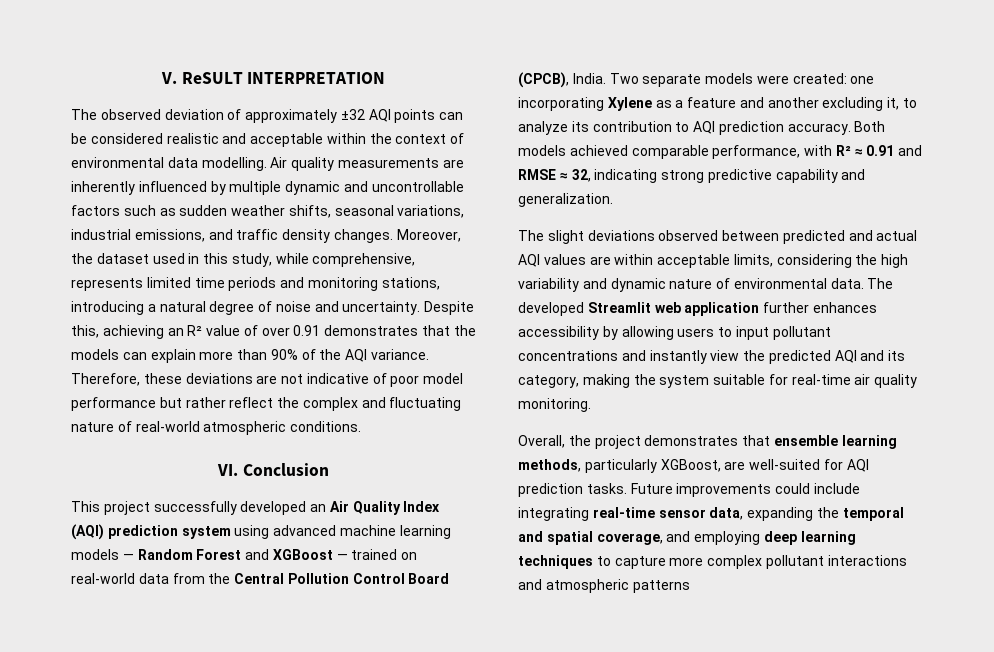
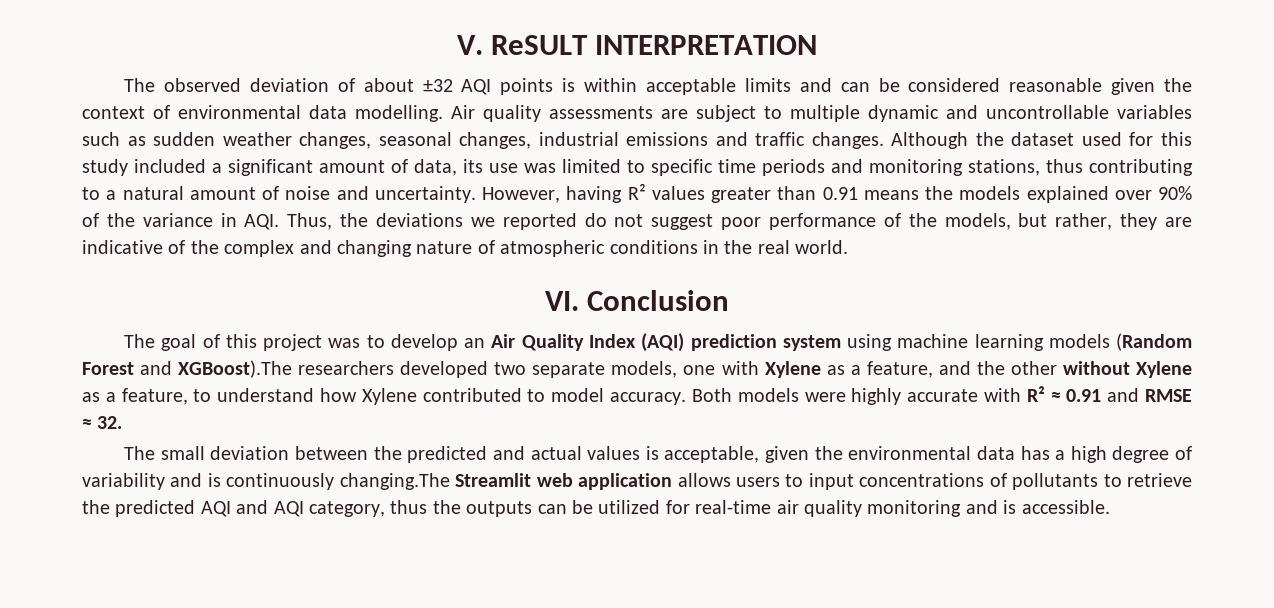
[245,109,338,123] approximately -> [363,78,414,92] about
[439,112,464,120] [71,133,366,147] can be considered realistic and acceptable within -> [562,78,1156,95] is within acceptable limits and can be considered reasonable given
[337,158,464,168] [71,181,226,195] measurements are inherently influenced by -> [549,105,782,122] assessments are subject to
[71,205,120,216] factors -> [1117,105,1192,119] variables
[288,205,465,218] [71,229,461,243] [71,253,416,267] [71,277,191,291] shifts, seasonal variations, industrial emissions, and traffic density changes. Moreover, the dataset used in this study, while comprehensive, represents limited -> [299,132,1192,149] [82,159,713,176] changes, seasonal changes, industrial emissions and traffic changes. Although the dataset used for this study included a significant amount of data, its use was limited to specific
[71,301,144,315] introducing -> [1046,159,1193,176] [82,187,100,200] thus contributing to
[209,301,255,315] degree -> [189,187,256,200] amount
[424,301,475,315] [71,325,476,339] [71,349,430,363] [71,373,464,387] [71,397,274,411] Despite this, achieving an R² value of over 0.91 demonstrates that the models can explain more than 90% of the AQI variance. Therefore, these deviations are not indicative of poor model performance but rather reflect -> [482,183,1192,203] [82,213,1193,230] [82,240,186,254] However, having R² values greater than 0.91 means the models explained over 90% of the variance in AQI. Thus, the deviations we reported do not suggest poor performance of the models, but rather, they are indicative of
[389,397,462,411] [71,421,362,435] [217,463,329,476] [71,501,307,515] fluctuating nature of real-world atmospheric conditions. // VI. Conclusion // This project successfully developed -> [337,240,849,257] [544,290,730,311] [124,334,458,351] changing nature of atmospheric conditions in the real world. // VI. Conclusion // The goal of this project was to develop
[273,525,337,536] advanced -> (892, 342) none
[122,549,418,560] [71,573,450,584] [518,72,875,88] [518,97,918,111] [518,121,886,135] [518,145,801,159] — Random Forest and XGBoost — trained on real-world data from the Central Pollution Control Board (CPCB), India. Two separate models were created: one incorporating Xylene as a feature and another excluding it, to analyze its contribution to AQI prediction accuracy. Both models achieved comparable performance, -> [1116,333,1192,351] [82,360,1192,378] [82,388,979,405] (Random Forest and XGBoost).The researchers developed two separate models, one with Xylene as a feature, and the other without Xylene as a feature, to understand how Xylene contributed to model accuracy. Both models were highly accurate
[571,169,866,183] [518,193,613,207] [518,230,918,244] [518,254,909,268] [518,278,894,292] [518,302,877,316] [518,326,831,340] [518,350,906,364] [518,374,918,388] [518,398,591,412] [518,435,897,449] [518,459,869,473] [518,483,860,497] [518,507,904,521] [518,531,856,545] [518,555,907,569] [518,579,690,593] 32, indicating strong predictive capability and generalization. // The slight deviations observed between predicted and actual AQI values are within acceptable limits, considering the high variability and dynamic nature of environmental data. The developed Streamlit web application further enhances accessibility by allowing users to input pollutant concentrations and instantly view the predicted AQI and its category, making the system suitable for real-time air quality monitoring. // Overall, the project demonstrates that ensemble learning methods, particularly XGBoost, are well-suited for AQI prediction tasks. Future improvements could include integrating real-time sensor data, expanding the temporal and spatial coverage, and employing deep learning techniques to capture more complex pollutant interactions and atmospheric patterns -> [97,416,123,429] [124,446,1192,463] [82,473,1192,490] [82,500,1110,517] 32. // The small deviation between the predicted and actual values is acceptable, given the environmental data has a high degree of variability and is continuously changing.The Streamlit web application allows users to input concentrations of pollutants to retrieve the predicted AQI and AQI category, thus the outputs can be utilized for real-time air quality monitoring and is accessible.

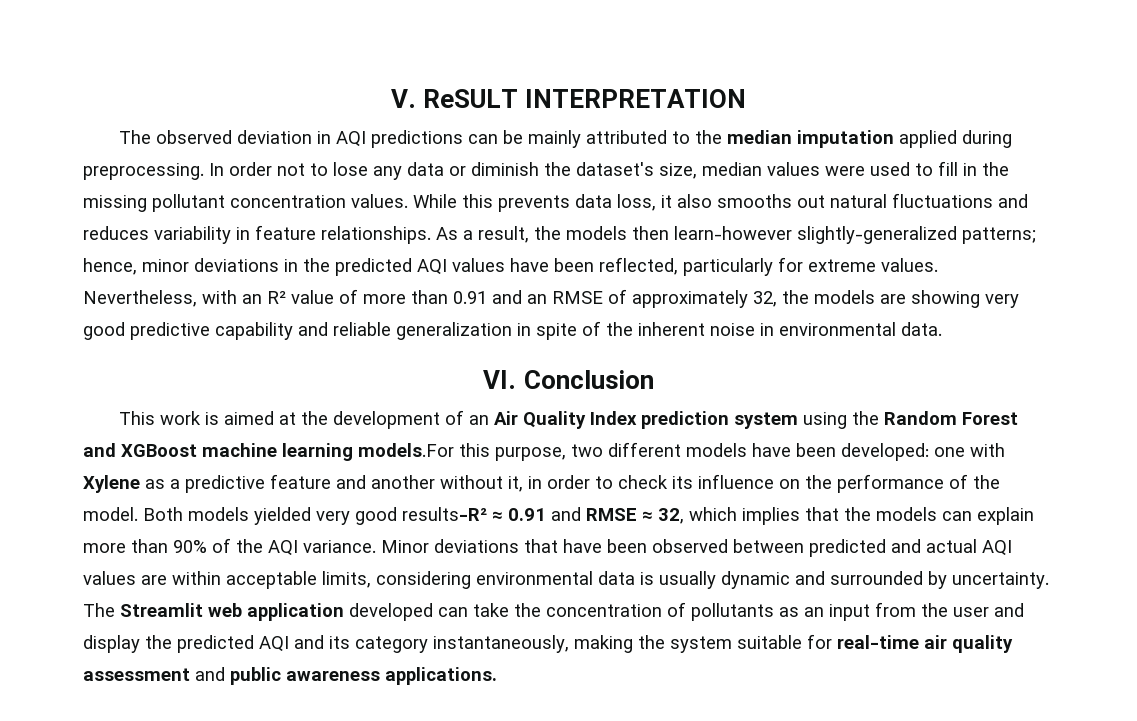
[337,78,1192,95] [82,105,1192,122] [82,132,1192,149] [82,159,1193,176] [82,183,1192,203] [82,213,1193,230] [82,240,849,257] [544,290,730,311] [124,334,458,351] of about ±32 AQI points is within acceptable limits and can be considered reasonable given the context of environmental data modelling. Air quality assessments are subject to multiple dynamic and uncontrollable variables such as sudden weather changes, seasonal changes, industrial emissions and traffic changes. Although the dataset used for this study included a significant amount of data, its use was limited to specific time periods and monitoring stations, thus contributing to a natural amount of noise and uncertainty. However, having R² values greater than 0.91 means the models explained over 90% of the variance in AQI. Thus, the deviations we reported do not suggest poor performance of the models, but rather, they are indicative of the complex and changing nature of atmospheric conditions in the real world. // VI. Conclusion // The goal of this project was to develop -> [317,130,1013,148] [83,161,1009,180] [83,193,1028,212] [83,225,1036,244] [83,257,938,276] [83,289,1019,308] [83,321,942,340] [483,370,654,389] [119,410,465,429] in AQI predictions can be mainly attributed to the median imputation applied during preprocessing. In order not to lose any data or diminish the dataset's size, median values were used to fill in the missing pollutant concentration values. While this prevents data loss, it also smooths out natural fluctuations and reduces variability in feature relationships. As a result, the models then learn-however slightly-generalized patterns; hence, minor deviations in the predicted AQI values have been reflected, particularly for extreme values. Nevertheless, with an R² value of more than 0.91 and an RMSE of approximately 32, the models are showing very good predictive capability and reliable generalization in spite of the inherent noise in environmental data. // VI. Conclusion // This work is aimed at the development of
[641,333,685,352] (AQI) -> (638, 418) none
[897,333,1192,351] [82,360,678,378] machine learning models (Random Forest and XGBoost).The researchers developed two separate models, -> [852,411,1019,425] [83,442,929,461] the Random Forest and XGBoost machine learning models.For this purpose, two different models have been developed:
[866,361,1192,378] [82,386,1045,405] feature, and the other without Xylene as a feature, to understand how Xylene contributed to model accuracy. Both models were highly accurate with R² -> [185,474,1000,493] [83,507,487,525] predictive feature and another without it, in order to check its influence on the performance of the model. Both models yielded very good results-R²
[97,416,123,429] [124,446,1192,463] [82,473,1192,490] [82,500,1110,517] 32. // The small deviation between the predicted and actual values is acceptable, given the environmental data has a high degree of variability and is continuously changing.The Streamlit web application allows users to input concentrations of pollutants to retrieve the predicted AQI and AQI category, thus the outputs can be utilized for real-time air quality monitoring and is accessible. -> [658,507,1034,525] [83,538,1012,557] [83,571,1049,589] [83,602,1024,621] [83,634,1013,653] [83,667,497,685] 32, which implies that the models can explain more than 90% of the AQI variance. Minor deviations that have been observed between predicted and actual AQI values are within acceptable limits, considering environmental data is usually dynamic and surrounded by uncertainty. The Streamlit web application developed can take the concentration of pollutants as an input from the user and display the predicted AQI and its category instantaneously, making the system suitable for real-time air quality assessment and public awareness applications.

